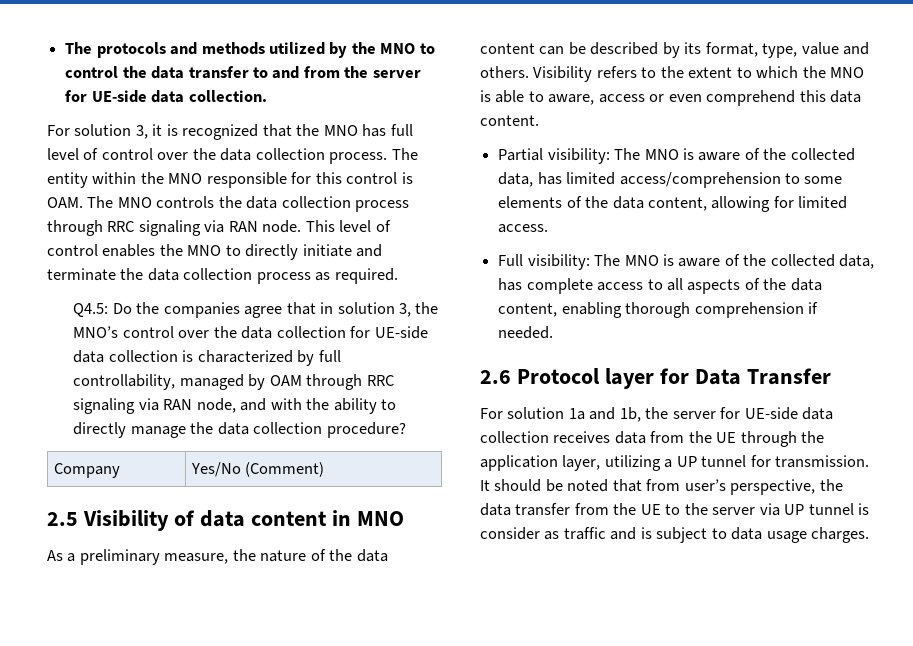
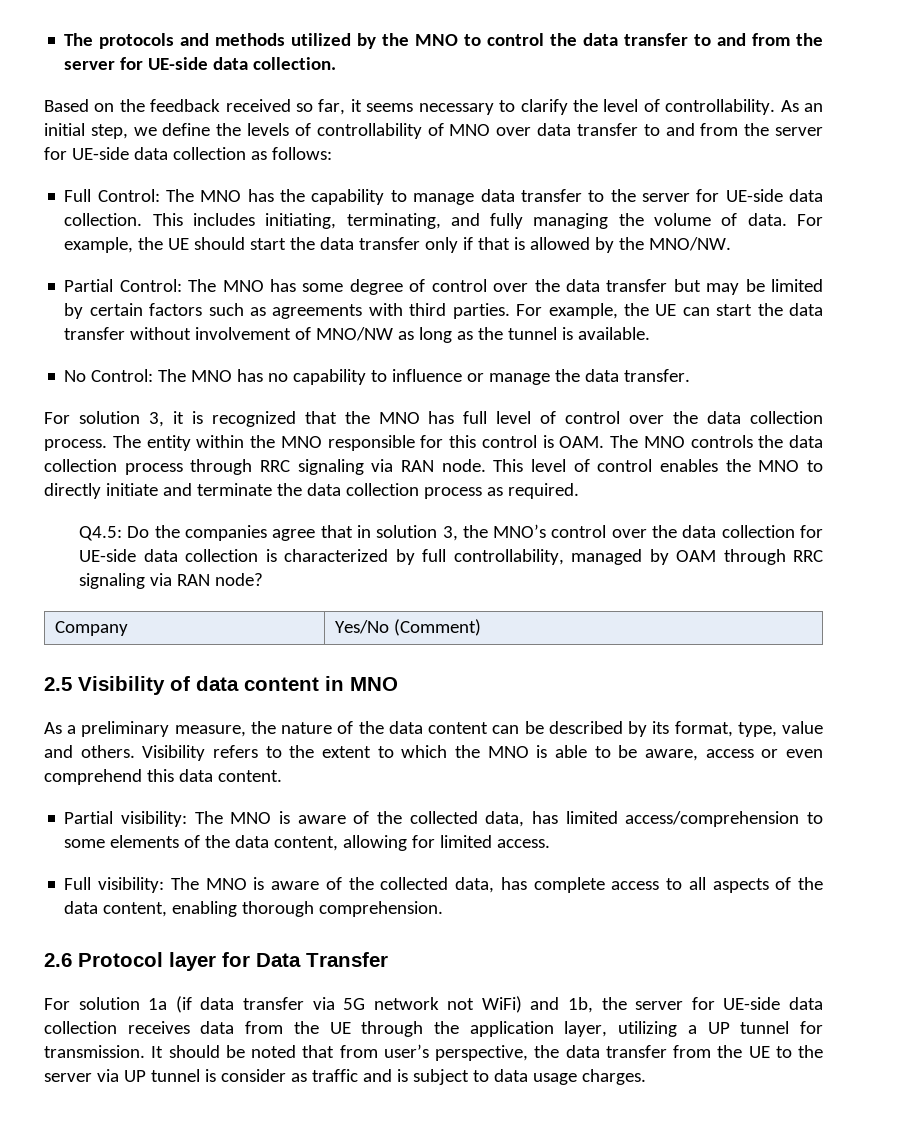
(267, 96) none -> [44,99,823,115] [44,123,824,139] [44,147,332,160] [64,189,823,205] [64,213,824,229] [64,237,732,253] [64,279,823,295] [64,303,823,319] [64,327,651,343] [64,369,691,385] // Based on the feedback received so far, it seems necessary to clarify the level of controllability. As an initial step, we define the levels of controllability of MNO over data transfer to and from the server for UE-side data collection as follows: // Full Control: The MNO has the capability to manage data transfer to the server for UE-side data collection. This includes initiating, terminating, and fully managing the volume of data. For example, the UE should start the data transfer only if that is allowed by the MNO/NW. // Partial Control: The MNO has some degree of control over the data transfer but may be limited by certain factors such as agreements with third parties. For example, the UE can start the data transfer without involvement of MNO/NW as long as the tunnel is available. // No Control: The MNO has no capability to influence or manage the data transfer.
[196,398,397,414] [73,422,406,438] node, and with the ability to directly manage the data collection procedure? -> [215,573,264,586] node?
(544, 96) none -> [618,745,638,758] be
[694,302,818,318] [498,326,554,339] comprehension if needed. -> [319,901,444,917] comprehension.
(585, 414) none -> [175,996,522,1013] (if data transfer via 5G network not WiFi)

